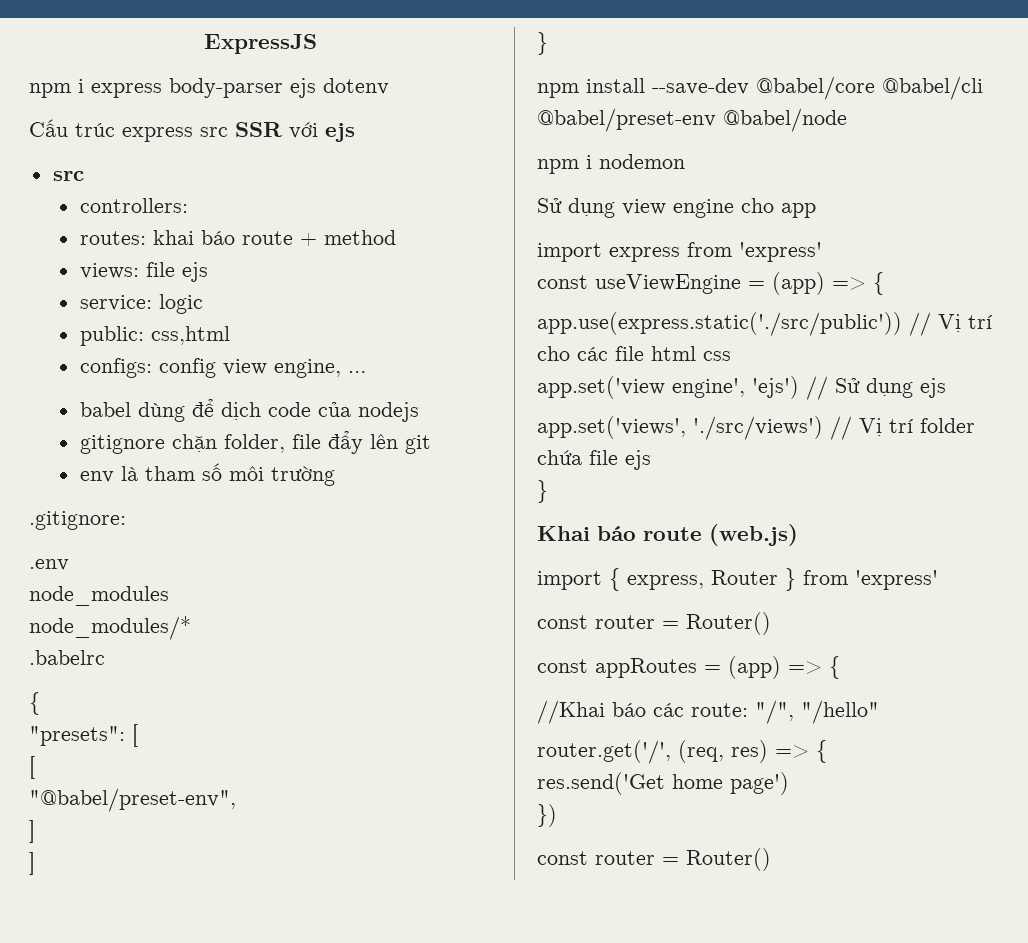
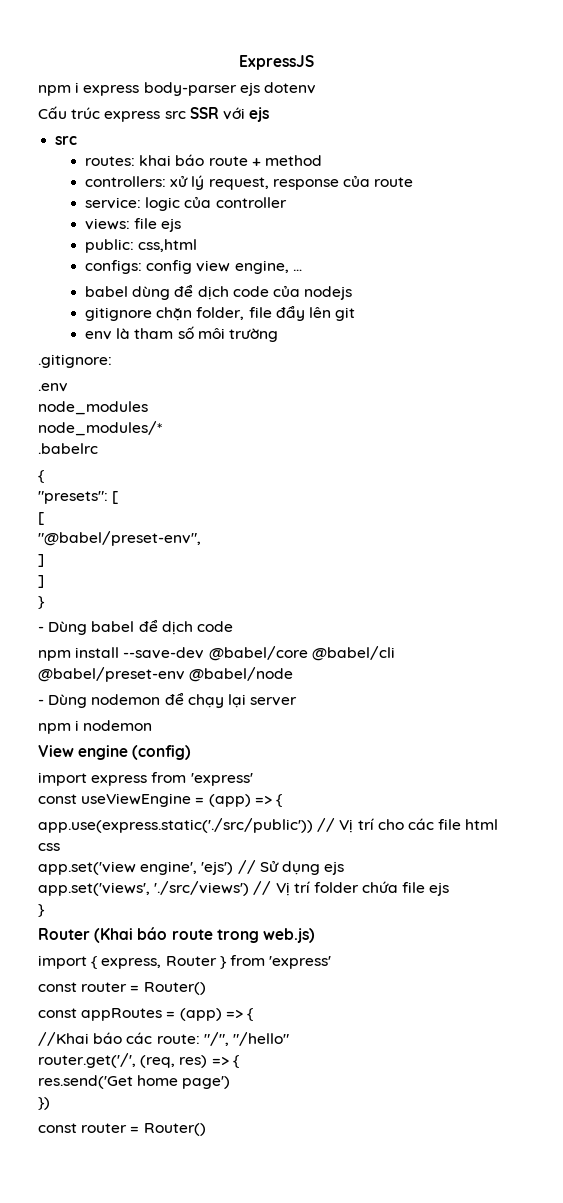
[79,198,188,213] // controllers: -> (78, 140) none
(396, 237) none -> [85,175,414,190] [85,196,287,211] // controllers: xử lý request, response của route // service: logic của controller
[79,294,203,314] // service: logic -> (182, 225) none
(548, 43) none -> [38,619,233,635] // - Dùng babel để dịch code
[537,154,685,174] [537,198,816,218] npm i nodemon // Sử dụng view engine cho app -> [38,692,298,708] [38,720,153,734] [38,745,192,760] - Dùng nodemon để chạy lại server // npm i nodemon // View engine (config)
[537,524,798,546] Khai báo route (web.js) -> [38,927,315,943] Router (Khai báo route trong web.js)

